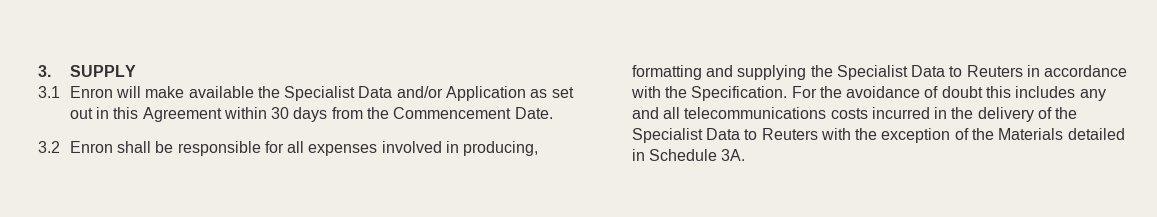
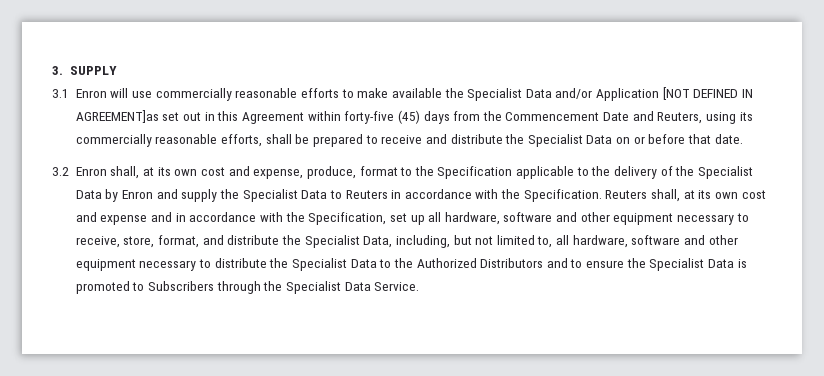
(141, 92) none -> [132,88,354,101] use commercially reasonable efforts to
[530,89,548,98] as -> [662,87,754,100] [75,110,159,123] [NOT DEFINED IN AGREEMENT]as
[271,107,290,119] 30 -> [344,110,420,124] forty-five (45)
[514,107,553,119] [38,141,539,156] [631,65,807,80] Date. // 3.2 Enron shall be responsible for all expenses involved in producing, formatting and supplying -> [603,111,753,124] [75,134,743,147] [52,166,754,179] [75,189,218,202] Date and Reuters, using its commercially reasonable efforts, shall be prepared to receive and distribute the Specialist Data on or before that date. // 3.2 Enron shall, at its own cost and expense, produce, format to the Specification applicable to the delivery of the Specialist Data by Enron and supply
[791,86,1106,101] [631,107,1078,122] [631,128,1125,143] [631,149,746,161] For the avoidance of doubt this includes any and all telecommunications costs incurred in the delivery of the Specialist Data to Reuters with the exception of the Materials detailed in Schedule 3A. -> [605,189,766,202] [75,212,749,225] [75,235,738,248] [75,258,747,271] [75,281,420,294] Reuters shall, at its own cost and expense and in accordance with the Specification, set up all hardware, software and other equipment necessary to receive, store, format, and distribute the Specialist Data, including, but not limited to, all hardware, software and other equipment necessary to distribute the Specialist Data to the Authorized Distributors and to ensure the Specialist Data is promoted to Subscribers through the Specialist Data Service.

